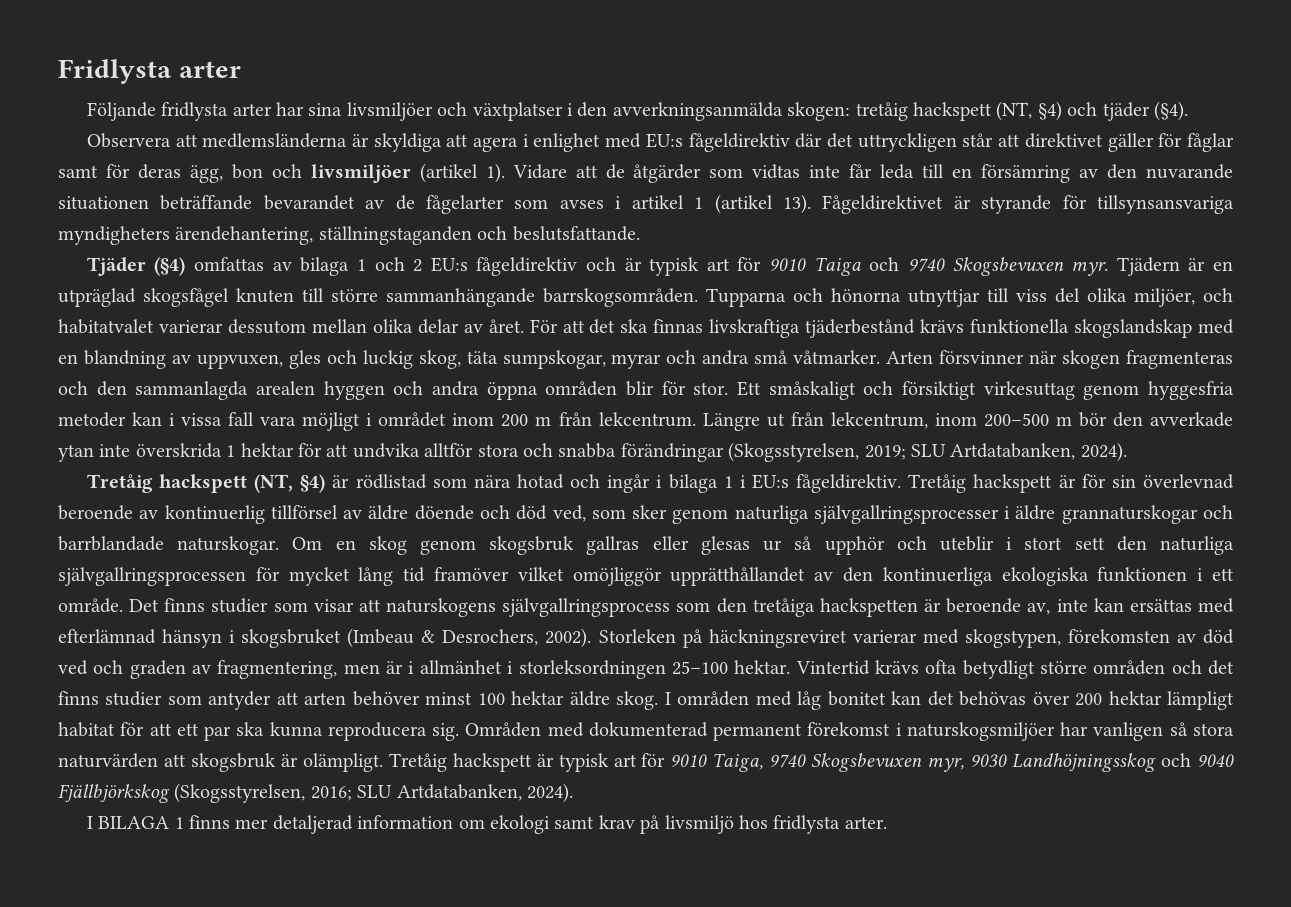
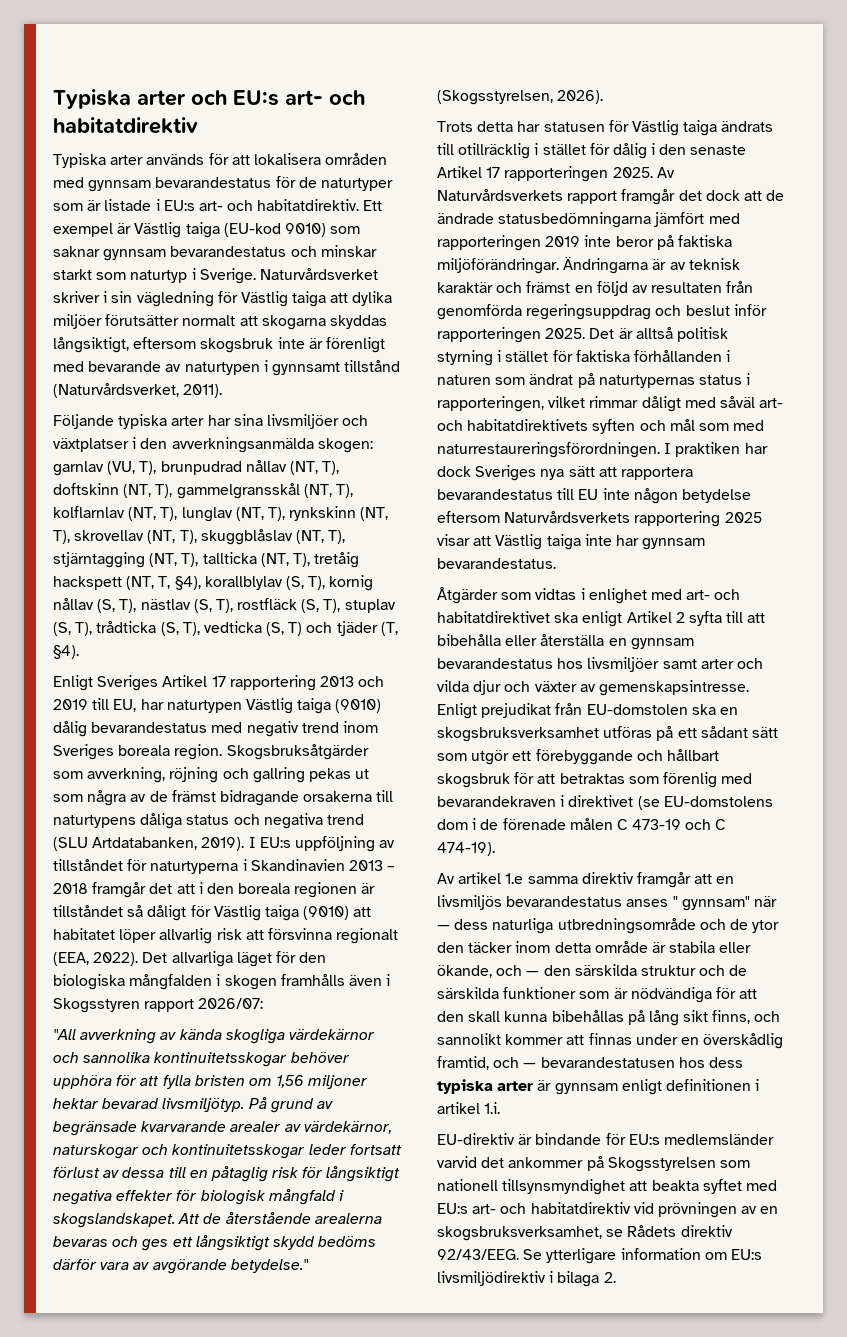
[58,59,241,84] Fridlysta arter -> [53,89,365,109] [53,117,198,134] [53,153,388,168] [53,176,393,192] [53,199,383,211] [53,222,361,238] [53,245,377,261] [53,268,378,284] [53,291,393,307] [53,314,387,330] [53,337,385,353] [53,360,401,376] [53,383,223,398] Typiska arter och EU:s art- och habitatdirektiv // Typiska arter används för att lokalisera områden med gynnsam bevarandestatus för de naturtyper som är listade i EU:s art- och habitatdirektiv. Ett exempel är Västlig taiga (EU-kod 9010) som saknar gynnsam bevarandestatus och minskar starkt som naturtyp i Sverige. Naturvårdsverket skriver i sin vägledning för Västlig taiga att dylika miljöer förutsätter normalt att skogarna skyddas långsiktigt, eftersom skogsbruk inte är förenligt med bevarande av naturtypen i gynnsamt tillstånd (Naturvårdsverket, 2011).
[161,102,229,121] fridlysta -> [118,414,168,429] typiska
[855,101,1189,121] [86,133,1234,152] [58,163,1233,183] [58,194,1234,214] [58,226,640,245] [86,257,1234,276] [58,288,1233,307] [58,319,1234,338] [58,350,1233,369] [58,381,1234,400] [58,412,1234,431] [58,442,1127,462] [86,474,1235,493] [58,505,1234,524] [58,536,1235,555] [58,567,1234,586] [58,598,1234,617] [58,628,1234,648] [58,660,1234,679] [58,691,1235,710] [58,722,1235,741] [58,753,1234,772] [58,783,573,803] [86,815,887,834] tretåig hackspett (NT, §4) och tjäder (§4). // Observera att medlemsländerna är skyldiga att agera i enlighet med EU:s fågeldirektiv där det uttryckligen står att direktivet gäller för fåglar samt för deras ägg, bon och livsmiljöer (artikel 1). Vidare att de åtgärder som vidtas inte får leda till en försämring av den nuvarande situationen beträffande bevarandet av de fågelarter som avses i artikel 1 (artikel 13). Fågeldirektivet är styrande för tillsynsansvariga myndigheters ärendehantering, ställningstaganden och beslutsfattande. // Tjäder (§4) omfattas av bilaga 1 och 2 EU:s fågeldirektiv och är typisk art för 9010 Taiga och 9740 Skogsbevuxen myr. Tjädern är en utpräglad skogsfågel knuten till större sammanhängande barrskogsområden. Tupparna och hönorna utnyttjar till viss del olika miljöer, och habitatvalet varierar dessutom mellan olika delar av året. För att det ska finnas livskraftiga tjäderbestånd krävs funktionella skogslandskap med en blandning av uppvuxen, gles och luckig skog, täta sumpskogar, myrar och andra små våtmarker. Arten försvinner när skogen fragmenteras och den sammanlagda arealen hyggen och andra öppna områden blir för stor. Ett småskaligt och försiktigt virkesuttag genom hyggesfria metoder kan i vissa fall vara möjligt i området inom 200 m från lekcentrum. Längre ut från lekcentrum, inom 200–500 m bör den avverkade ytan inte överskrida 1 hektar för att undvika alltför stora och snabba förändringar (Skogsstyrelsen, 2019; SLU Artdatabanken, 2024). // Tretåig hackspett (NT, §4) är rödlistad som nära hotad och ingår i bilaga 1 i EU:s fågeldirektiv. Tretåig hackspett är för sin överlevnad beroende av kontinuerlig tillförsel av äldre döende och död ved, som sker genom naturliga självgallringsprocesser i äldre grannaturskogar och barrblandade naturskogar. Om en skog genom skogsbruk gallras eller glesas ur så upphör och uteblir i stort sett den naturliga självgallringsprocessen för mycket lång tid framöver vilket omöjliggör upprätthållandet av den kontinuerliga ekologiska funktionen i ett område. Det finns studier som visar att naturskogens självgallringsprocess som den tretåiga hackspetten är beroende av, inte kan ersättas med efterlämnad hänsyn i skogsbruket (Imbeau & Desrochers, 2002). Storleken på häckningsreviret varierar med skogstypen, förekomsten av död ved och graden av fragmentering, men är i allmänhet i storleksordningen 25–100 hektar. Vintertid krävs ofta betydligt större områden och det finns studier som antyder att arten behöver minst 100 hektar äldre skog. I områden med låg bonitet kan det behövas över 200 hektar lämpligt habitat för att ett par ska kunna reproducera sig. Områden med dokumenterad permanent förekomst i naturskogsmiljöer har vanligen så stora naturvärden att skogsbruk är olämpligt. Tretåig hackspett är typisk art för 9010 Taiga, 9740 Skogsbevuxen myr, 9030 Landhöjningsskog och 9040 Fjällbjörkskog (Skogsstyrelsen, 2016; SLU Artdatabanken, 2024). // I BILAGA 1 finns mer detaljerad information om ekologi samt krav på livsmiljö hos fridlysta arter. -> [53,460,340,476] [53,483,353,499] [53,506,389,522] [53,529,346,545] [53,552,360,568] [53,575,374,591] [53,598,396,613] [53,621,398,636] [53,645,79,659] [53,675,385,691] [53,698,382,714] [53,721,378,737] [53,744,369,760] [53,767,370,783] [53,790,394,806] [53,813,364,829] [53,836,396,852] [53,859,396,874] [53,882,376,898] [53,905,372,921] [53,928,399,944] [53,951,327,967] [53,974,391,990] [53,998,264,1013] [53,1029,375,1044] [53,1052,350,1067] [53,1075,369,1089] [53,1097,333,1113] [53,1121,392,1136] [53,1144,402,1159] [53,1166,401,1182] [53,1189,344,1205] [53,1212,382,1228] [53,1235,377,1251] [53,1259,309,1274] [437,90,604,105] [437,120,774,136] [437,143,747,159] [437,166,675,182] [437,189,785,205] [437,212,740,228] [437,235,732,251] [437,257,740,274] [437,281,754,296] [437,304,767,320] [437,327,728,343] [437,350,731,366] [437,373,751,388] [437,396,784,412] [437,419,765,434] [437,442,768,458] [437,465,693,481] [437,488,751,504] [437,511,762,527] [437,534,706,550] [437,558,556,569] [437,587,741,604] [437,611,766,627] [437,634,694,650] [437,657,763,672] [437,680,749,696] [437,703,738,719] [437,726,778,742] [437,749,719,765] [437,772,753,788] [437,795,773,810] [437,818,727,830] [437,842,495,856] [437,872,735,888] [437,895,777,911] [437,918,780,934] [437,941,752,953] [437,964,748,978] [437,987,758,1003] [437,1010,781,1026] [437,1033,784,1049] [437,1056,743,1070] [437,1079,760,1095] [437,1102,501,1114] [437,1133,774,1145] [437,1156,750,1172] [437,1179,777,1195] [437,1202,779,1218] [437,1225,733,1241] [437,1248,762,1264] [437,1271,616,1287] garnlav (VU, T), brunpudrad nållav (NT, T), doftskinn (NT, T), gammelgransskål (NT, T), kolflarnlav (NT, T), lunglav (NT, T), rynkskinn (NT, T), skrovellav (NT, T), skuggblåslav (NT, T), stjärntagging (NT, T), tallticka (NT, T), tretåig hackspett (NT, T, §4), korallblylav (S, T), kornig nållav (S, T), nästlav (S, T), rostfläck (S, T), stuplav (S, T), trådticka (S, T), vedticka (S, T) och tjäder (T, §4). // Enligt Sveriges Artikel 17 rapportering 2013 och 2019 till EU, har naturtypen Västlig taiga (9010) dålig bevarandestatus med negativ trend inom Sveriges boreala region. Skogsbruksåtgärder som avverkning, röjning och gallring pekas ut som några av de främst bidragande orsakerna till naturtypens dåliga status och negativa trend (SLU Artdatabanken, 2019). I EU:s uppföljning av tillståndet för naturtyperna i Skandinavien 2013 – 2018 framgår det att i den boreala regionen är tillståndet så dåligt för Västlig taiga (9010) att habitatet löper allvarlig risk att försvinna regionalt (EEA, 2022). Det allvarliga läget för den biologiska mångfalden i skogen framhålls även i Skogsstyren rapport 2026/07: // "All avverkning av kända skogliga värdekärnor och sannolika kontinuitetsskogar behöver upphöra för att fylla bristen om 1,56 miljoner hektar bevarad livsmiljötyp. På grund av begränsade kvarvarande arealer av värdekärnor, naturskogar och kontinuitetsskogar leder fortsatt förlust av dessa till en påtaglig risk för långsiktigt negativa effekter för biologisk mångfald i skogslandskapet. Att de återstående arealerna bevaras och ges ett långsiktigt skydd bedöms därför vara av avgörande betydelse." (Skogsstyrelsen, 2026). // Trots detta har statusen för Västlig taiga ändrats till otillräcklig i stället för dålig i den senaste Artikel 17 rapporteringen 2025. Av Naturvårdsverkets rapport framgår det dock att de ändrade statusbedömningarna jämfört med rapporteringen 2019 inte beror på faktiska miljöförändringar. Ändringarna är av teknisk karaktär och främst en följd av resultaten från genomförda regeringsuppdrag och beslut inför rapporteringen 2025. Det är alltså politisk styrning i stället för faktiska förhållanden i naturen som ändrat på naturtypernas status i rapporteringen, vilket rimmar dåligt med såväl art- och habitatdirektivets syften och mål som med naturrestaureringsförordningen. I praktiken har dock Sveriges nya sätt att rapportera bevarandestatus till EU inte någon betydelse eftersom Naturvårdsverkets rapportering 2025 visar att Västlig taiga inte har gynnsam bevarandestatus. // Åtgärder som vidtas i enlighet med art- och habitatdirektivet ska enligt Artikel 2 syfta till att bibehålla eller återställa en gynnsam bevarandestatus hos livsmiljöer samt arter och vilda djur och växter av gemenskapsintresse. Enligt prejudikat från EU-domstolen ska en skogsbruksverksamhet utföras på ett sådant sätt som utgör ett förebyggande och hållbart skogsbruk för att betraktas som förenlig med bevarandekraven i direktivet (se EU-domstolens dom i de förenade målen C 473-19 och C 474-19). // Av artikel 1.e samma direktiv framgår att en livsmiljös bevarandestatus anses " gynnsam" när — dess naturliga utbredningsområde och de ytor den täcker inom detta område är stabila eller ökande, och — den särskilda struktur och de särskilda funktioner som är nödvändiga för att den skall kunna bibehållas på lång sikt finns, och sannolikt kommer att finnas under en överskådlig framtid, och — bevarandestatusen hos dess typiska arter är gynnsam enligt definitionen i artikel 1.i. // EU-direktiv är bindande för EU:s medlemsländer varvid det ankommer på Skogsstyrelsen som nationell tillsynsmyndighet att beakta syftet med EU:s art- och habitatdirektiv vid prövningen av en skogsbruksverksamhet, se Rådets direktiv 92/43/EEG. Se ytterligare information om EU:s livsmiljödirektiv i bilaga 2.

